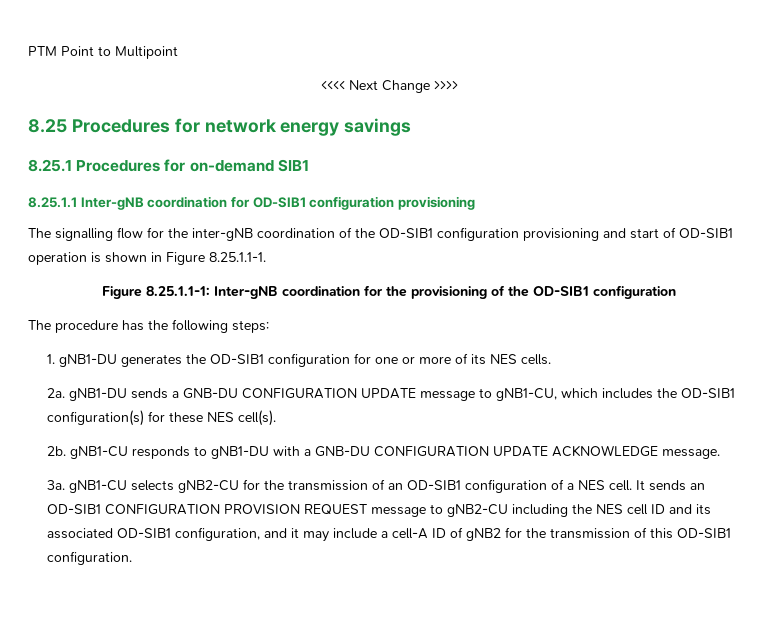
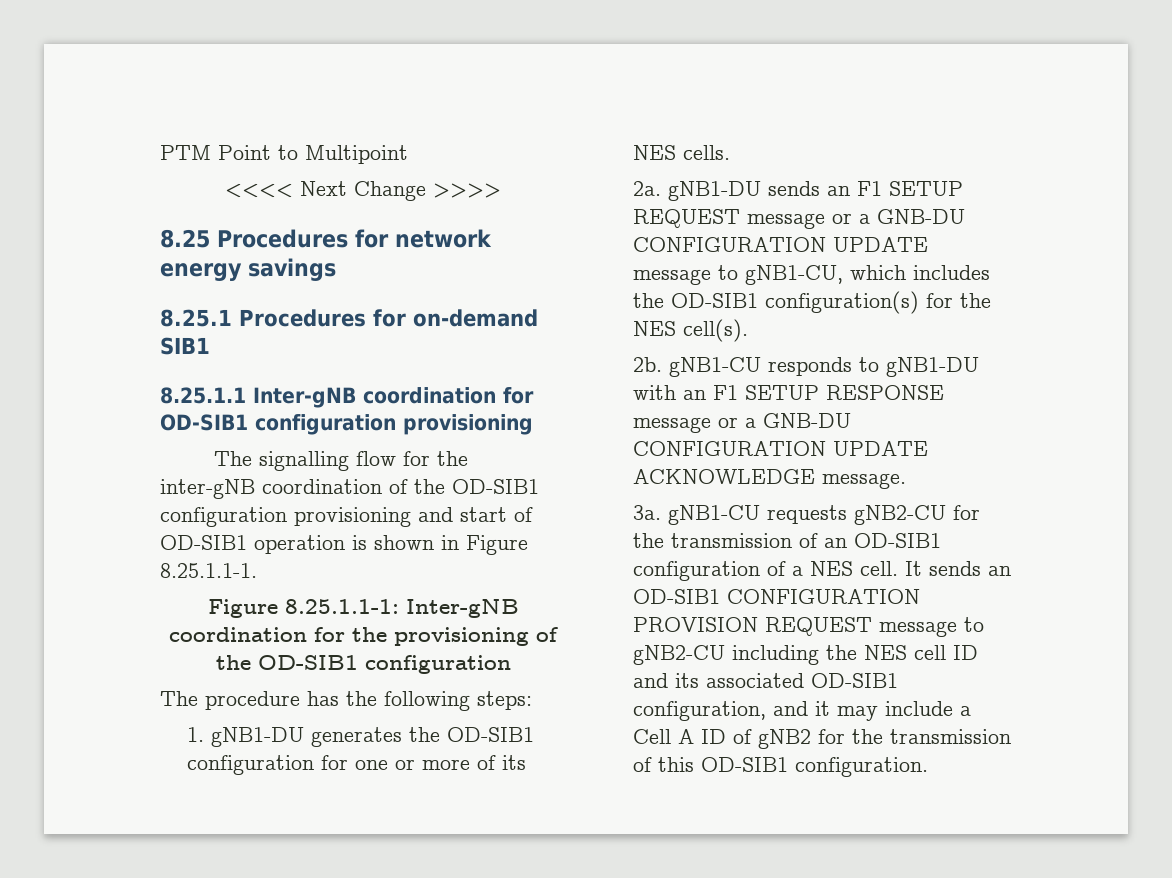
(169, 393) none -> [826,181,963,196] [632,209,852,229] an F1 SETUP REQUEST message or
[169,412,204,423] these -> [959,293,991,308] the
(301, 451) none -> [682,385,944,400] [632,417,738,433] an F1 SETUP RESPONSE message or
[131,480,175,491] selects -> [766,505,847,524] requests
[392,528,429,539] cell-A -> [632,729,694,744] Cell A

